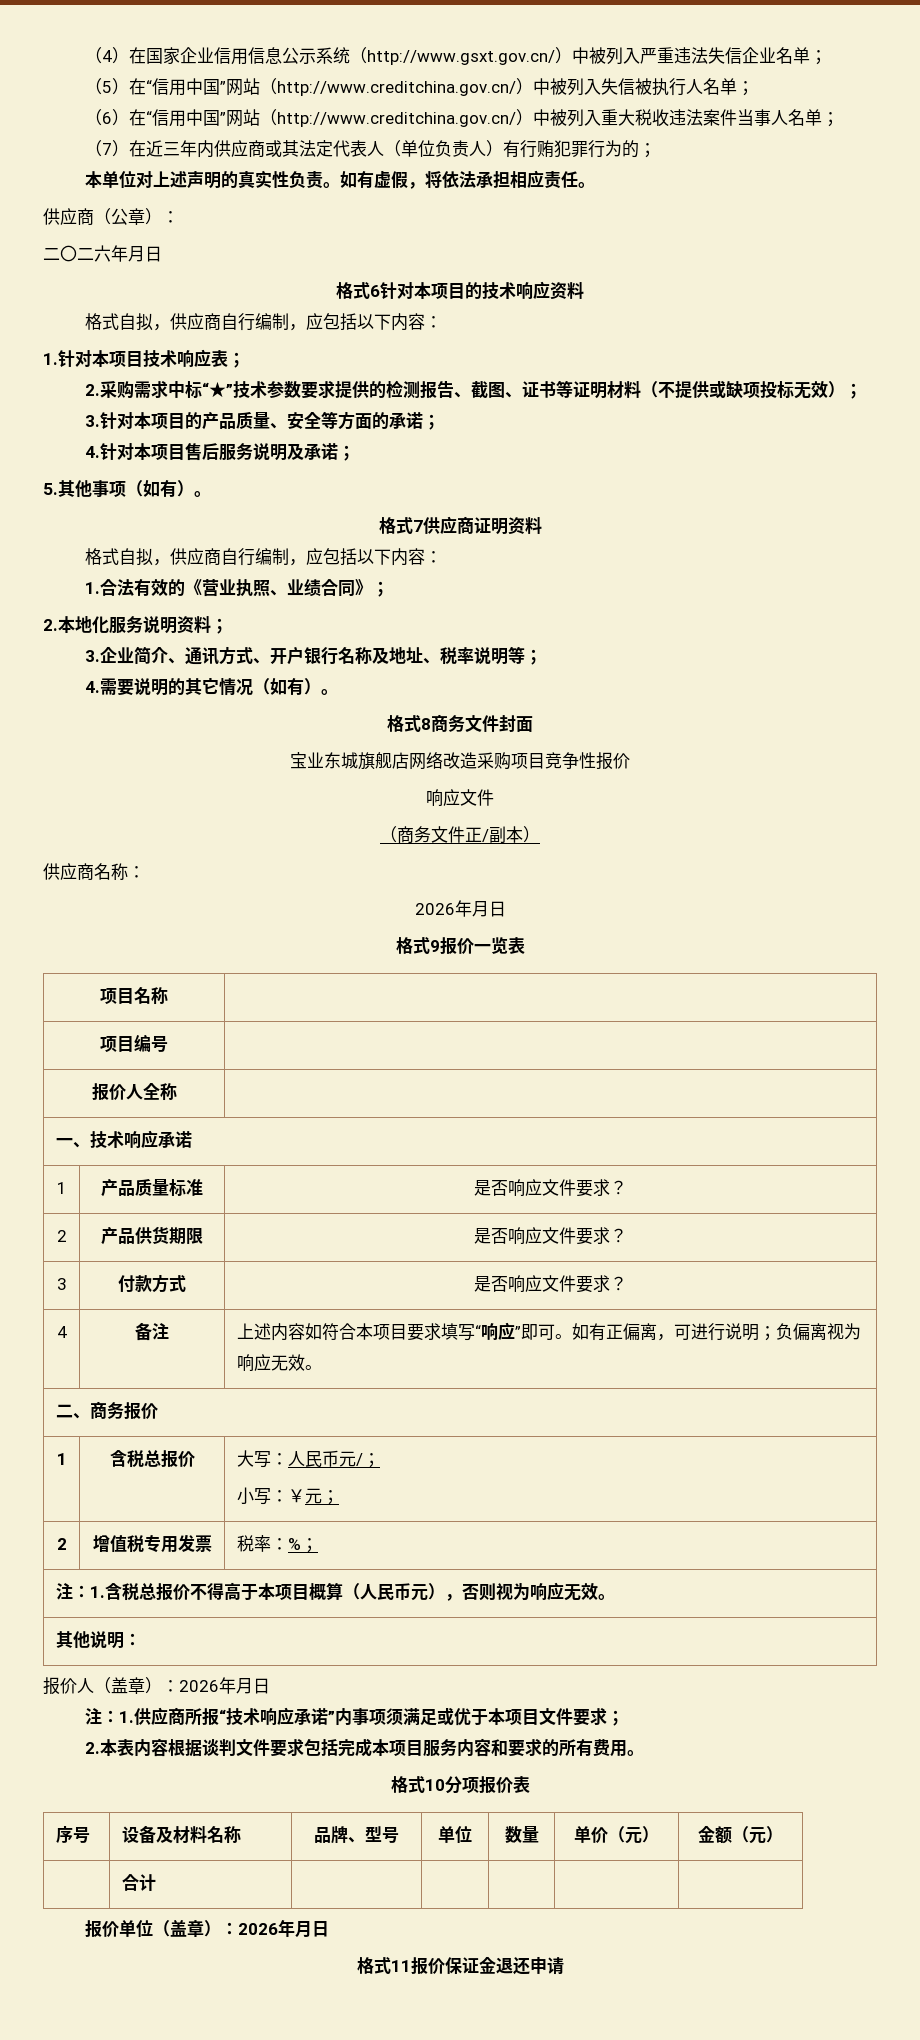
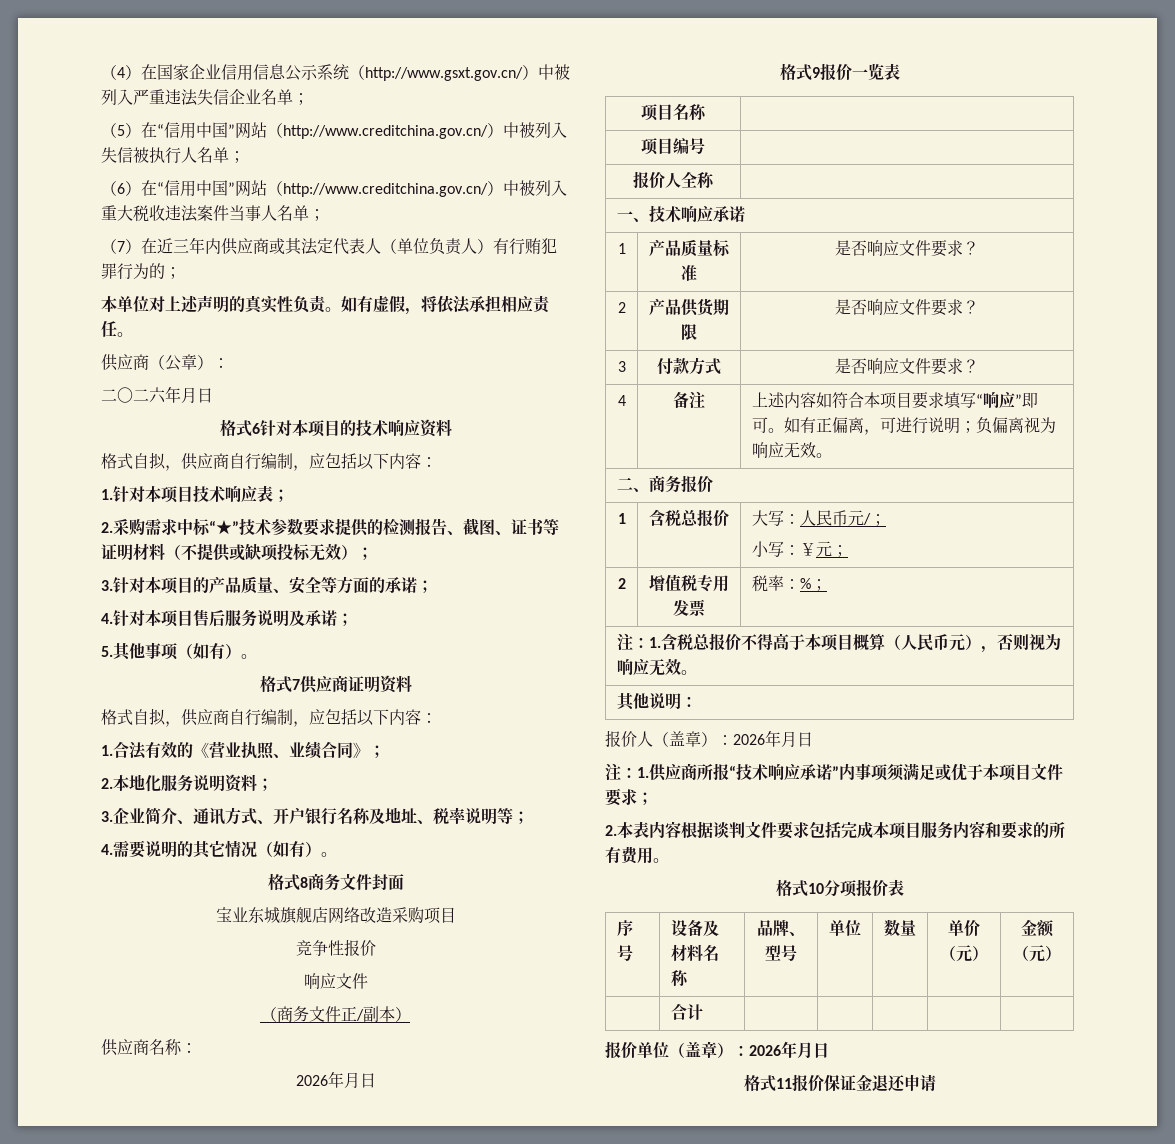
(545, 761) none -> (456, 915) //

